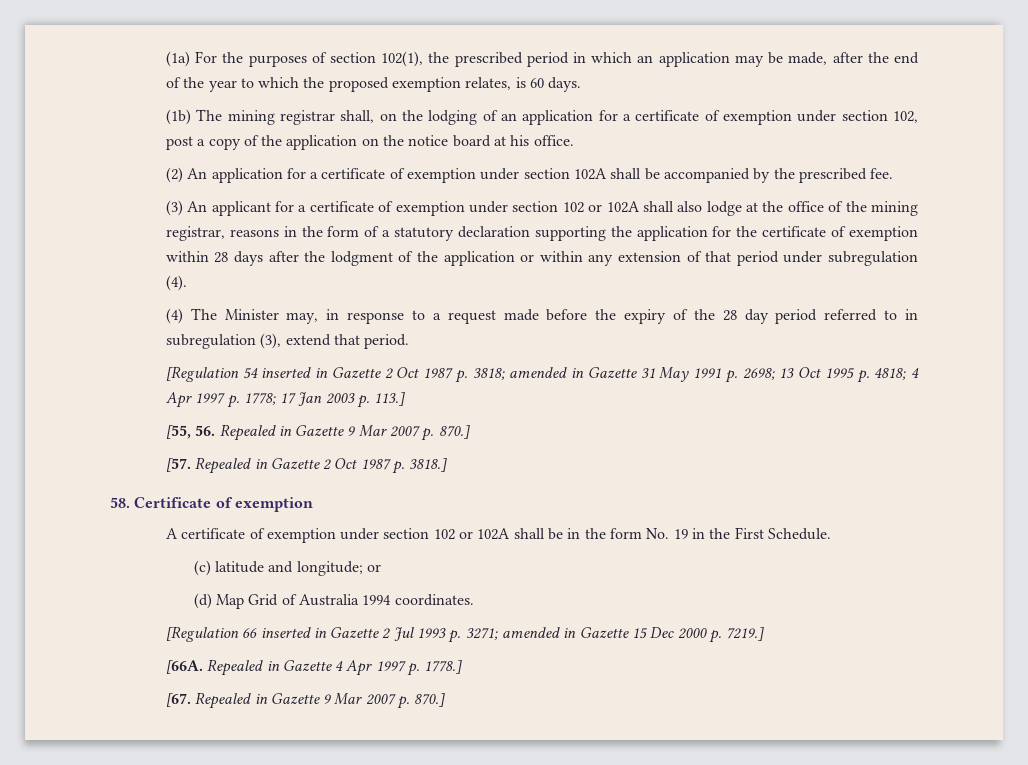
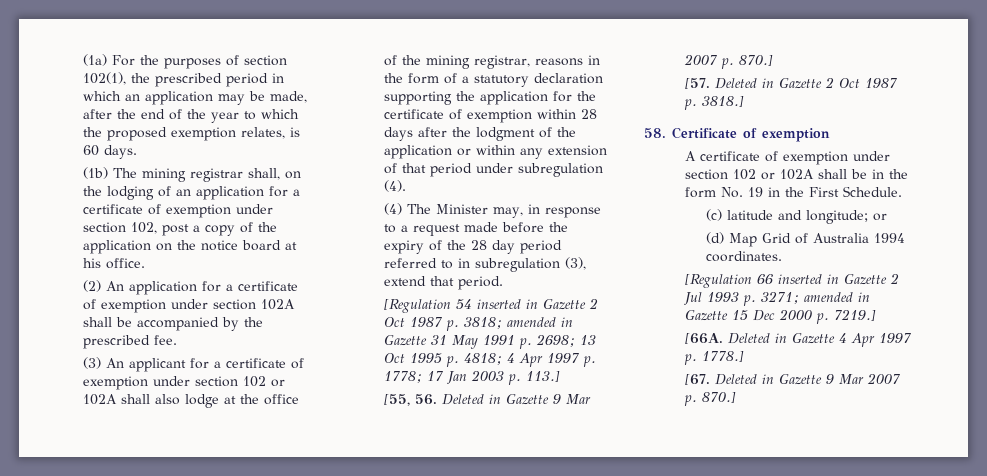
[219,424,276,441] Repealed -> [442,394,485,405] Deleted
[195,457,252,474] Repealed -> [715,78,758,89] Deleted
[207,659,264,676] Repealed -> [728,333,771,344] Deleted
[195,692,252,709] Repealed -> [715,374,758,385] Deleted

